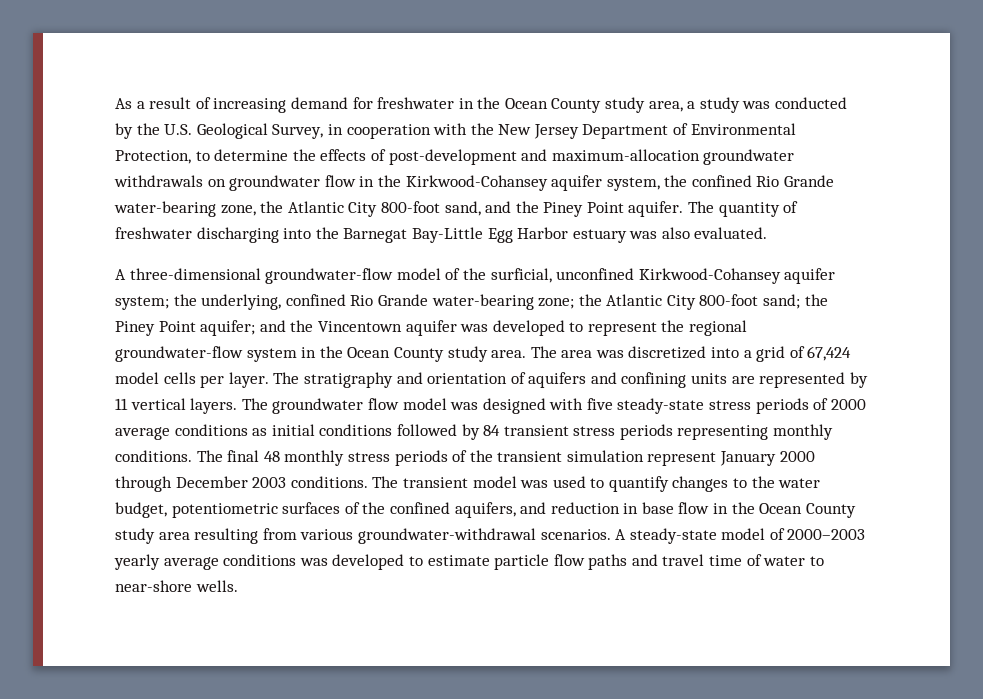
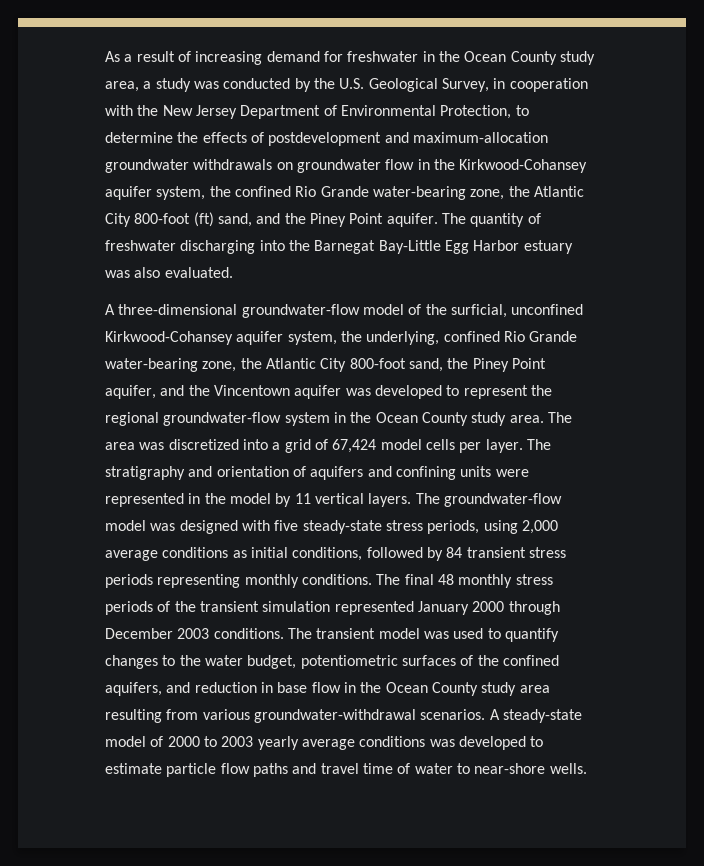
[388,149,517,165] post-development -> [268,132,382,146] postdevelopment
(440, 207) none -> [193,212,214,227] (ft)
[115,296,169,310] system; -> [287,331,337,345] system,
[538,294,828,310] [115,320,256,336] zone; the Atlantic City 800-foot sand; the Piney Point aquifer; -> [202,358,546,372] [105,385,156,399] zone, the Atlantic City 800-foot sand, the Piney Point aquifer,
[731,372,846,388] are represented -> [495,469,529,477] [105,493,271,507] were represented in the model
[272,398,399,414] groundwater flow -> [443,493,562,507] groundwater-flow
[755,398,866,414] periods of 2000 -> [427,520,558,534] periods, using 2,000
[319,424,393,436] conditions -> [292,547,363,561] conditions,
[647,452,717,466] represent -> [334,601,414,615] represented
[787,529,866,540] 2000–2003 -> [167,736,254,747] 2000 to 2003

